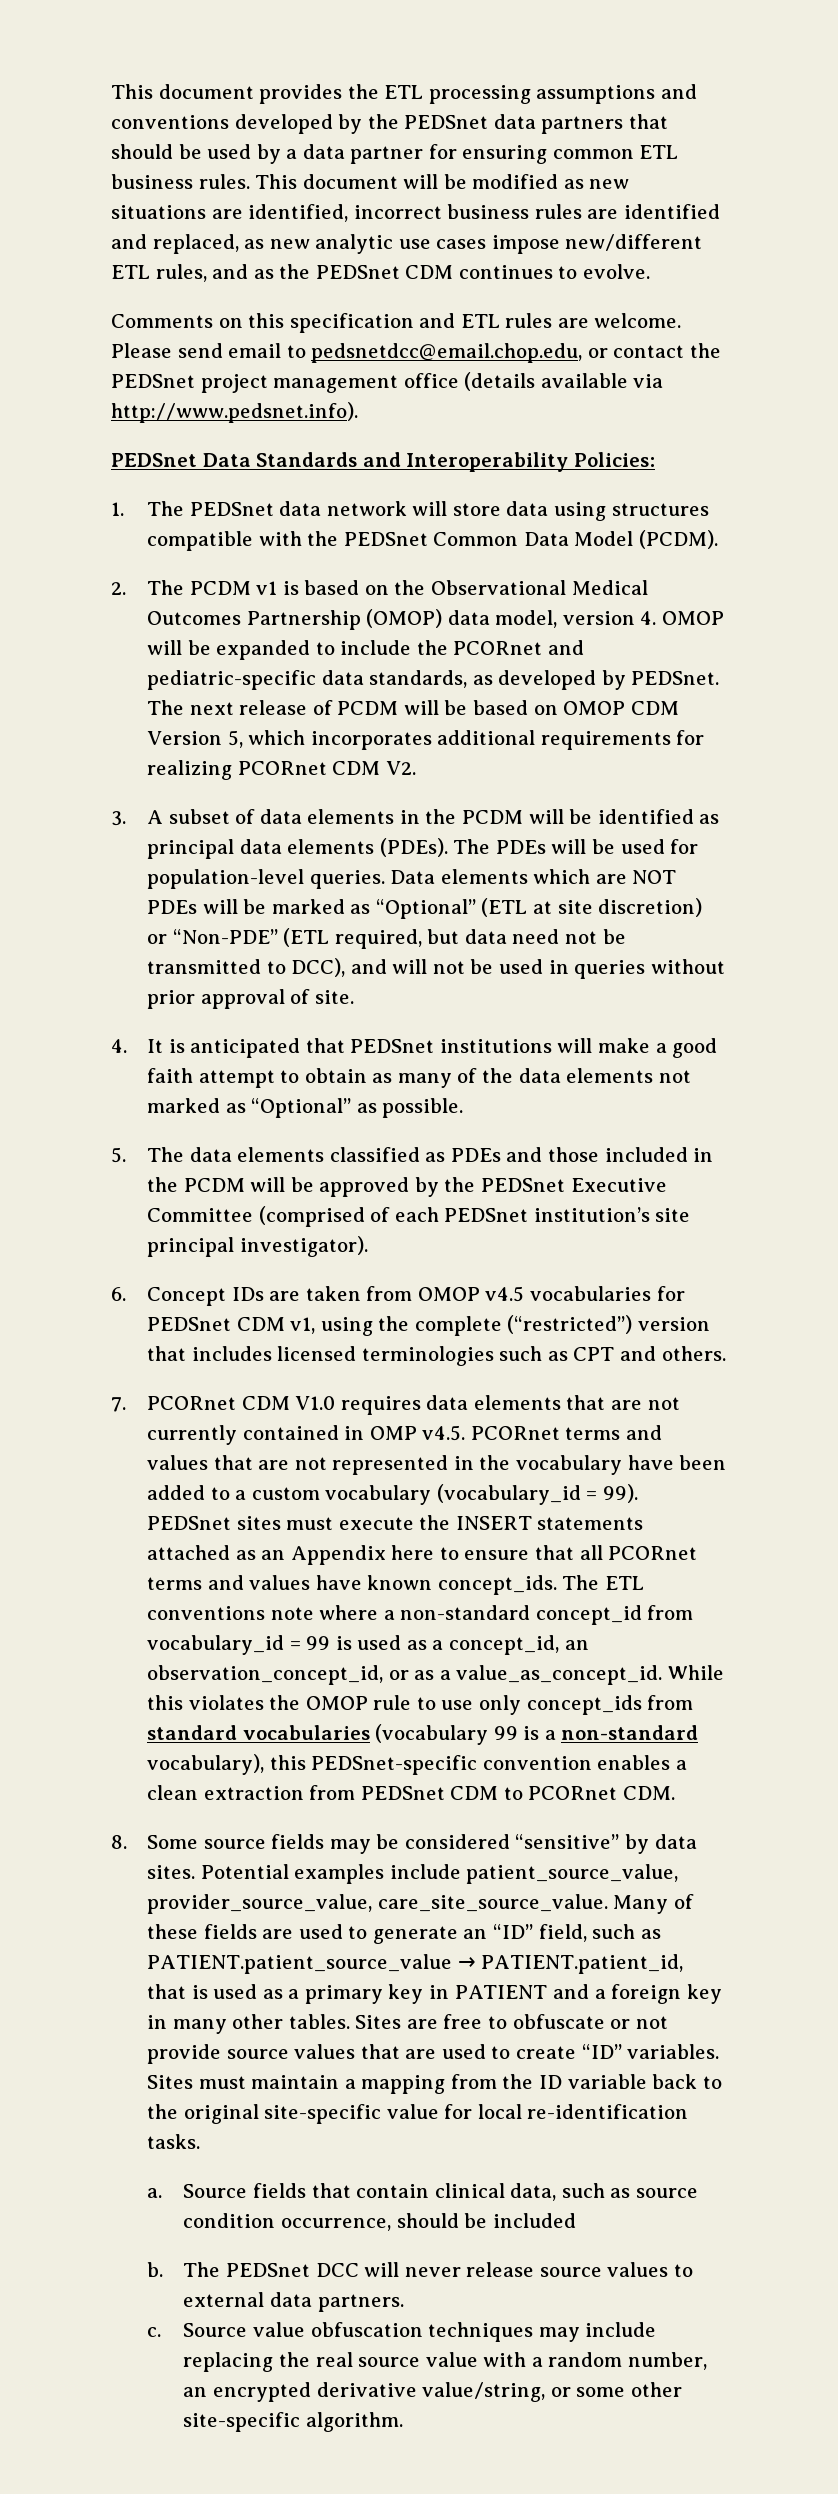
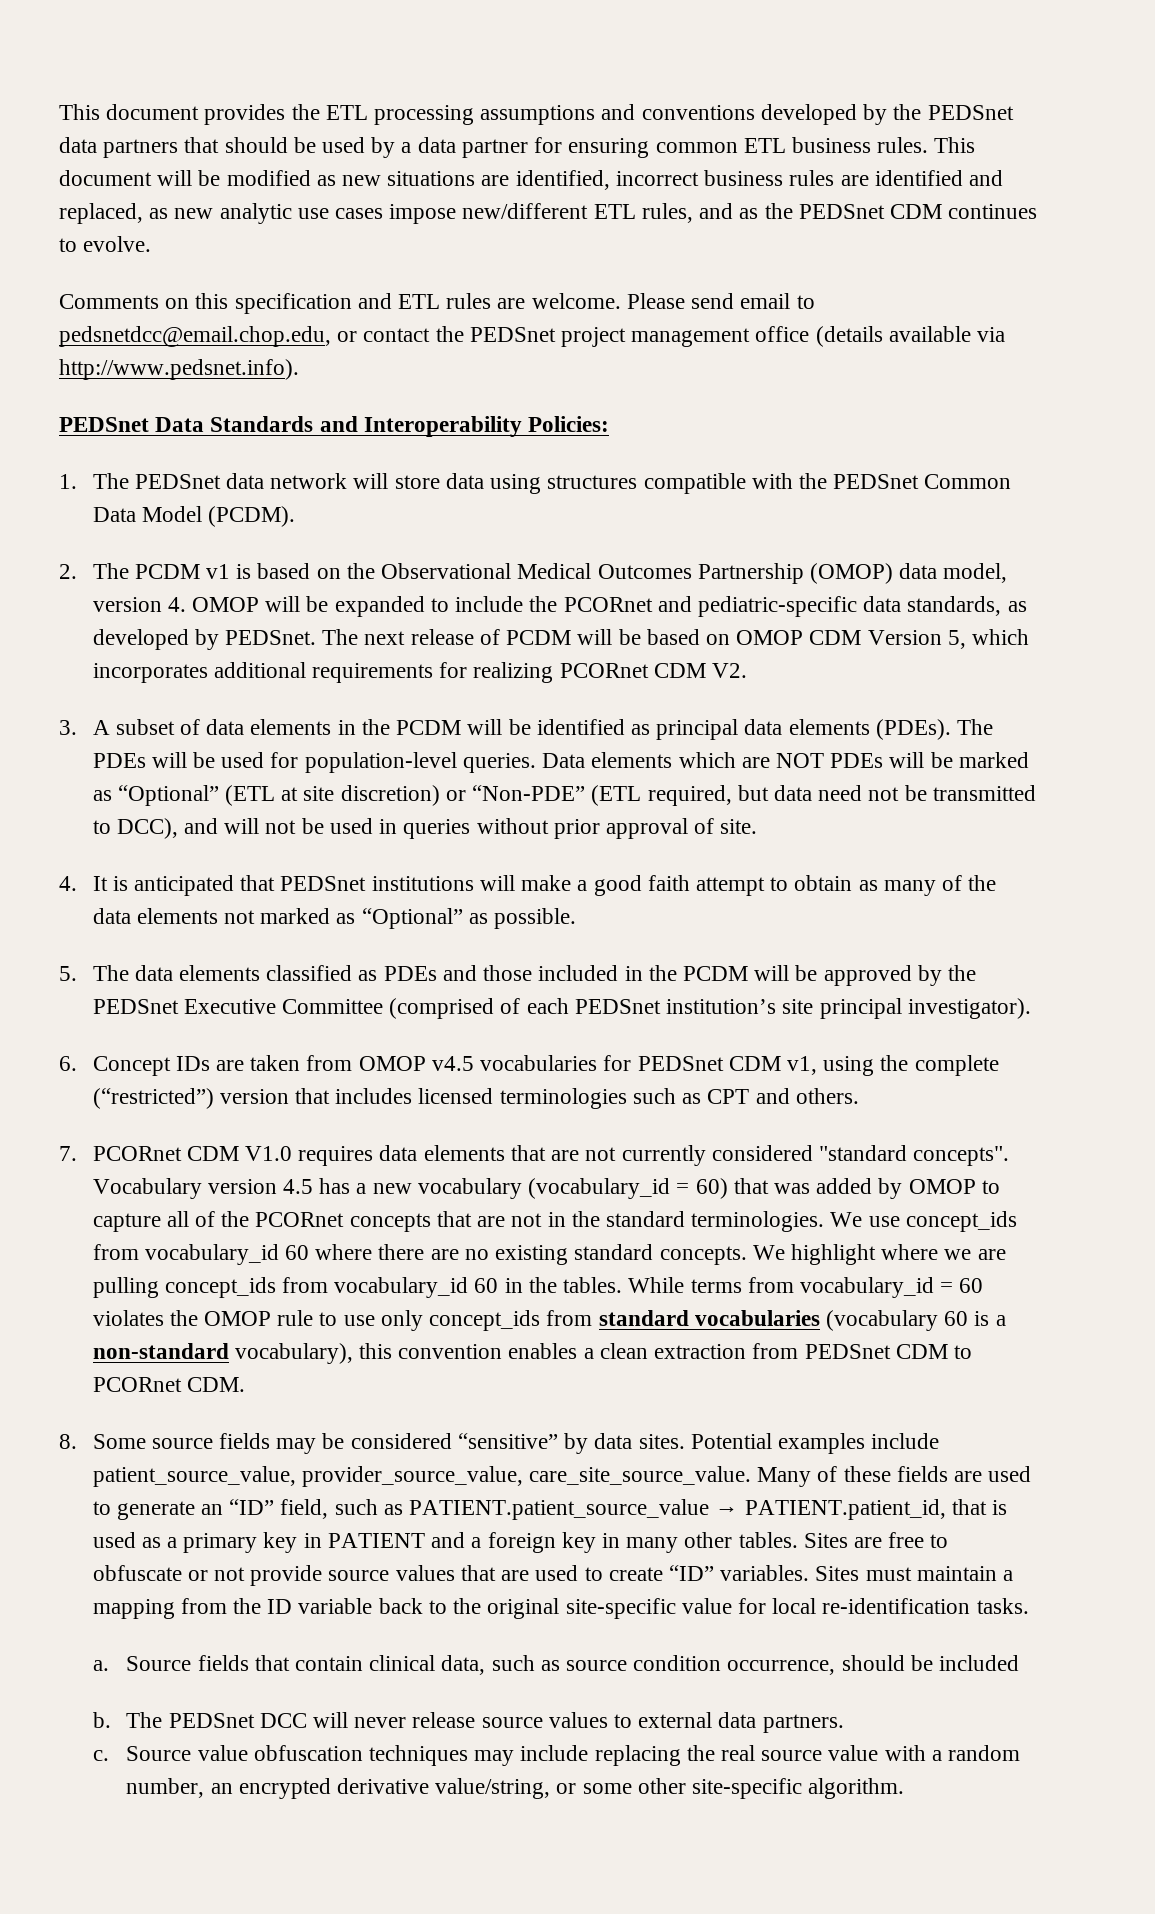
[242,1425,662,1441] [147,1455,727,1475] [147,1484,638,1505] [147,1515,644,1530] [147,1545,698,1565] [147,1575,644,1595] [147,1605,694,1625] [147,1635,589,1655] [147,1665,724,1685] [147,1695,184,1710] contained in OMP v4.5. PCORnet terms and values that are not represented in the vocabulary have been added to a custom vocabulary (vocabulary_id = 99). PEDSnet sites must execute the INSERT statements attached as an Appendix here to ensure that all PCORnet terms and values have known concept_ids. The ETL conventions note where a non-standard concept_id from vocabulary_id = 99 is used as a concept_id, an observation_concept_id, or as a value_as_concept_id. While this -> [711,1145,1010,1166] [92,1178,1000,1199] [92,1211,1017,1232] [92,1244,1006,1265] [92,1277,984,1298] considered "standard concepts". Vocabulary version 4.5 has a new vocabulary (vocabulary_id = 60) that was added by OMOP to capture all of the PCORnet concepts that are not in the standard terminologies. We use concept_ids from vocabulary_id 60 where there are no existing standard concepts. We highlight where we are pulling concept_ids from vocabulary_id 60 in the tables. While terms from vocabulary_id = 60
[493,1726,518,1740] 99 -> [944,1311,969,1326] 60
[311,1755,478,1775] PEDSnet-specific -> (393, 1351) none

